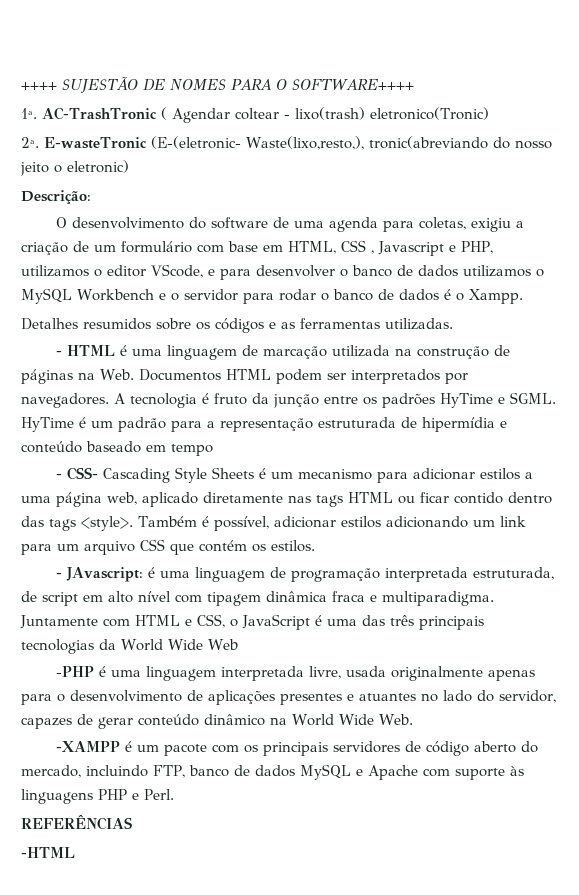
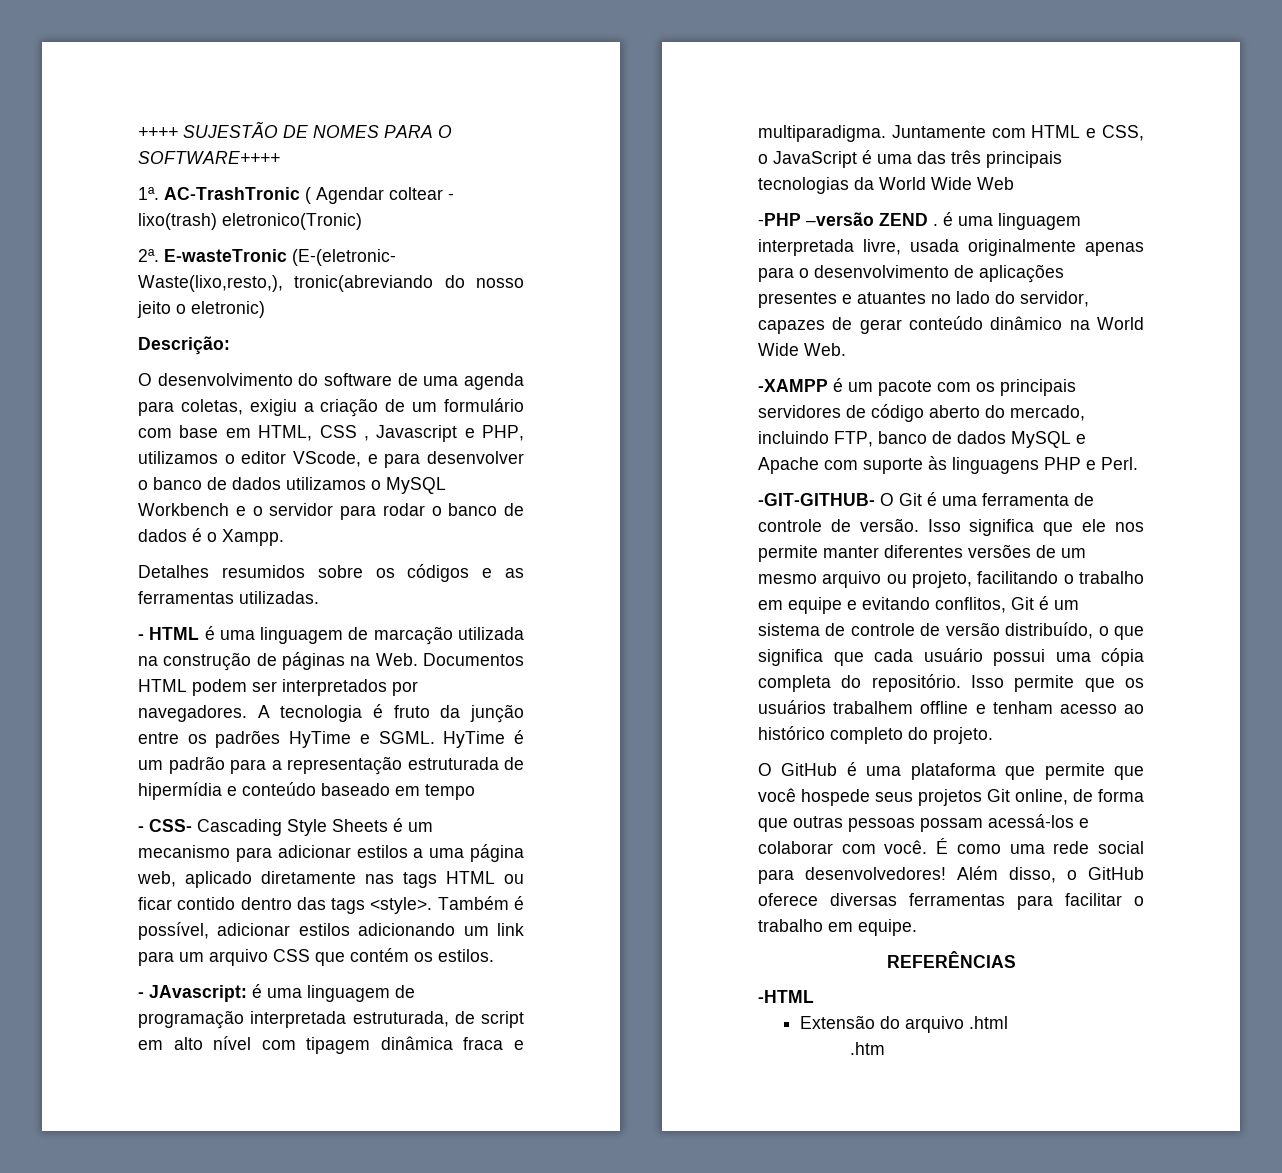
(95, 671) none -> [806,212,938,226] –versão ZEND .
[21,815,132,830] [21,847,75,858] REFERÊNCIAS // -HTML -> [758,492,1094,506] [758,518,1144,536] [758,544,1086,562] [758,571,1144,588] [758,596,1079,614] [758,622,1144,640] [758,648,1144,666] [758,674,1144,692] [758,700,1144,714] [758,726,993,744] [758,762,1144,780] [758,788,1144,806] [758,814,1089,832] [758,838,1144,854] [758,866,1144,884] [758,893,1144,910] [758,919,917,936] [886,951,1016,968] [758,990,814,1003] [800,1015,1009,1033] [849,1042,885,1055] -GIT-GITHUB- O Git é uma ferramenta de controle de versão. Isso significa que ele nos permite manter diferentes versões de um mesmo arquivo ou projeto, facilitando o trabalho em equipe e evitando conflitos, Git é um sistema de controle de versão distribuído, o que significa que cada usuário possui uma cópia completa do repositório. Isso permite que os usuários trabalhem offline e tenham acesso ao histórico completo do projeto. // O GitHub é uma plataforma que permite que você hospede seus projetos Git online, de forma que outras pessoas possam acessá-los e colaborar com você. É como uma rede social para desenvolvedores! Além disso, o GitHub oferece diversas ferramentas para facilitar o trabalho em equipe. // REFERÊNCIAS // -HTML // Extensão do arquivo .html // .htm

